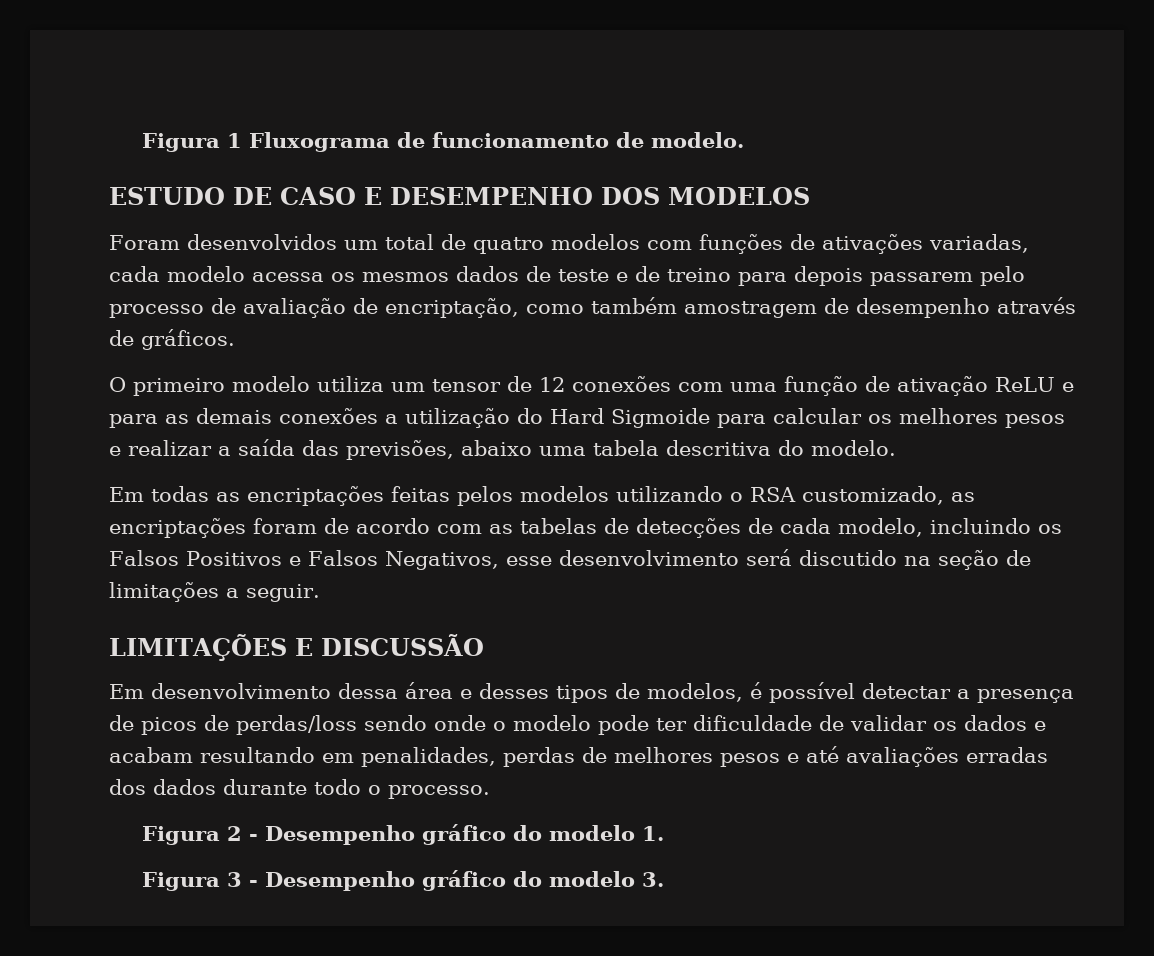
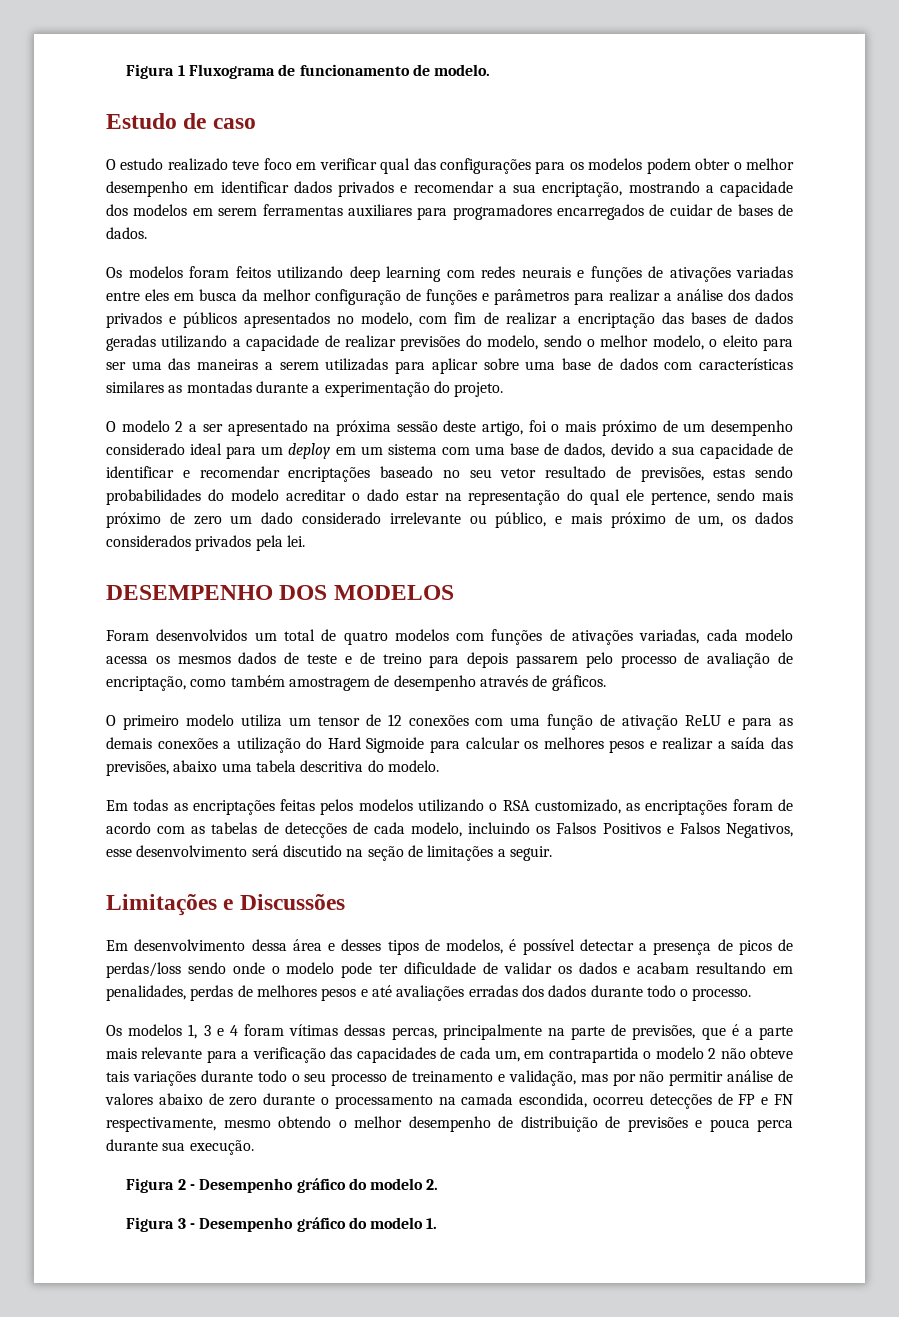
[109,187,382,205] ESTUDO DE CASO E -> [106,113,256,129] [106,158,794,174] [106,181,793,197] [106,204,793,220] [106,227,147,239] [106,266,793,282] [106,289,793,305] [106,312,794,328] [106,335,793,351] [106,358,794,374] [106,381,504,397] [106,420,793,436] [106,443,794,459] [106,466,793,482] [106,489,794,505] [106,512,793,528] [106,535,305,551] Estudo de caso // O estudo realizado teve foco em verificar qual das configurações para os modelos podem obter o melhor desempenho em identificar dados privados e recomendar a sua encriptação, mostrando a capacidade dos modelos em serem ferramentas auxiliares para programadores encarregados de cuidar de bases de dados. // Os modelos foram feitos utilizando deep learning com redes neurais e funções de ativações variadas entre eles em busca da melhor configuração de funções e parâmetros para realizar a análise dos dados privados e públicos apresentados no modelo, com fim de realizar a encriptação das bases de dados geradas utilizando a capacidade de realizar previsões do modelo, sendo o melhor modelo, o eleito para ser uma das maneiras a serem utilizadas para aplicar sobre uma base de dados com características similares as montadas durante a experimentação do projeto. // O modelo 2 a ser apresentado na próxima sessão deste artigo, foi o mais próximo de um desempenho considerado ideal para um deploy em um sistema com uma base de dados, devido a sua capacidade de identificar e recomendar encriptações baseado no seu vetor resultado de previsões, estas sendo probabilidades do modelo acreditar o dado estar na representação do qual ele pertence, sendo mais próximo de zero um dado considerado irrelevante ou público, e mais próximo de um, os dados considerados privados pela lei. //
[109,634,484,661] LIMITAÇÕES E DISCUSSÃO -> [106,894,345,916] Limitações e Discussões
(490, 792) none -> [106,1024,793,1040] [106,1047,793,1063] [106,1070,793,1086] [105,1093,793,1109] [106,1116,793,1132] [106,1139,254,1155] // Os modelos 1, 3 e 4 foram vítimas dessas percas, principalmente na parte de previsões, que é a parte mais relevante para a verificação das capacidades de cada um, em contrapartida o modelo 2 não obteve tais variações durante todo o seu processo de treinamento e validação, mas por não permitir análise de valores abaixo de zero durante o processamento na camada escondida, ocorreu detecções de FP e FN respectivamente, mesmo obtendo o melhor desempenho de distribuição de previsões e pouca perca durante sua execução.
[641,826,664,841] 1. -> [426,1179,439,1190] 2.
[641,872,664,887] 3. -> [426,1218,438,1229] 1.

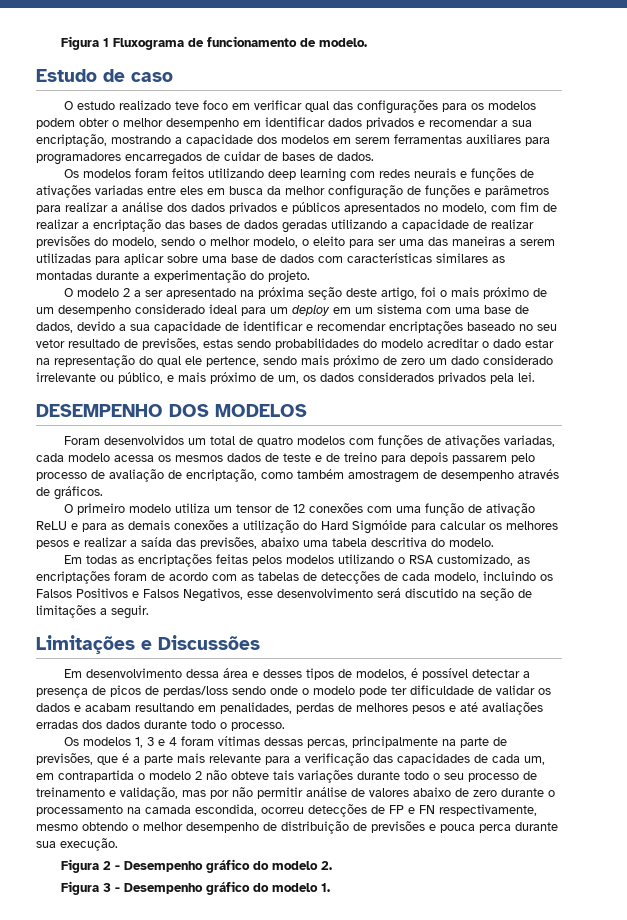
[396,421,438,432] sessão -> [307,287,342,300] seção
[366,737,425,753] Sigmoide -> [352,520,407,534] Sigmóide

